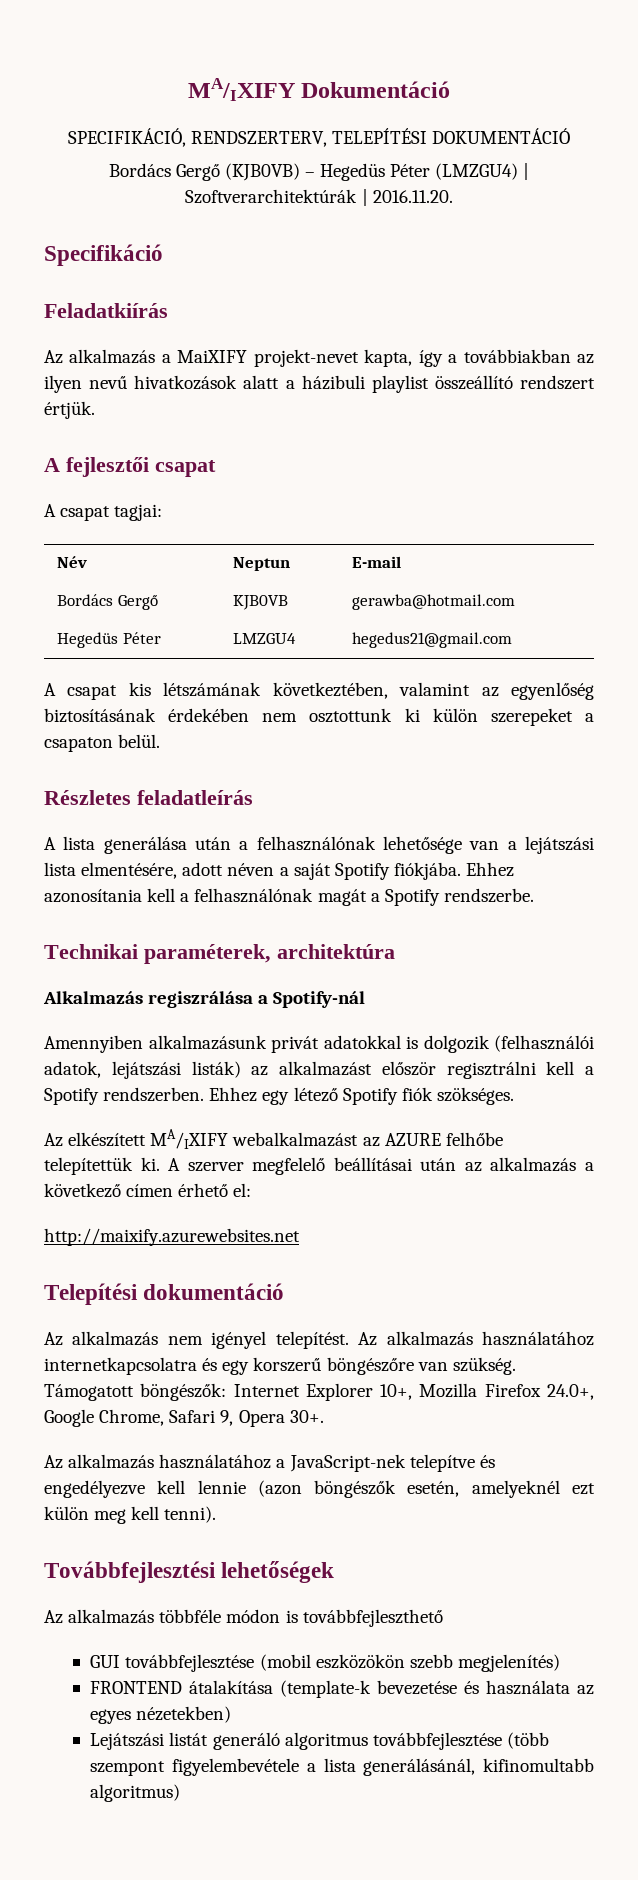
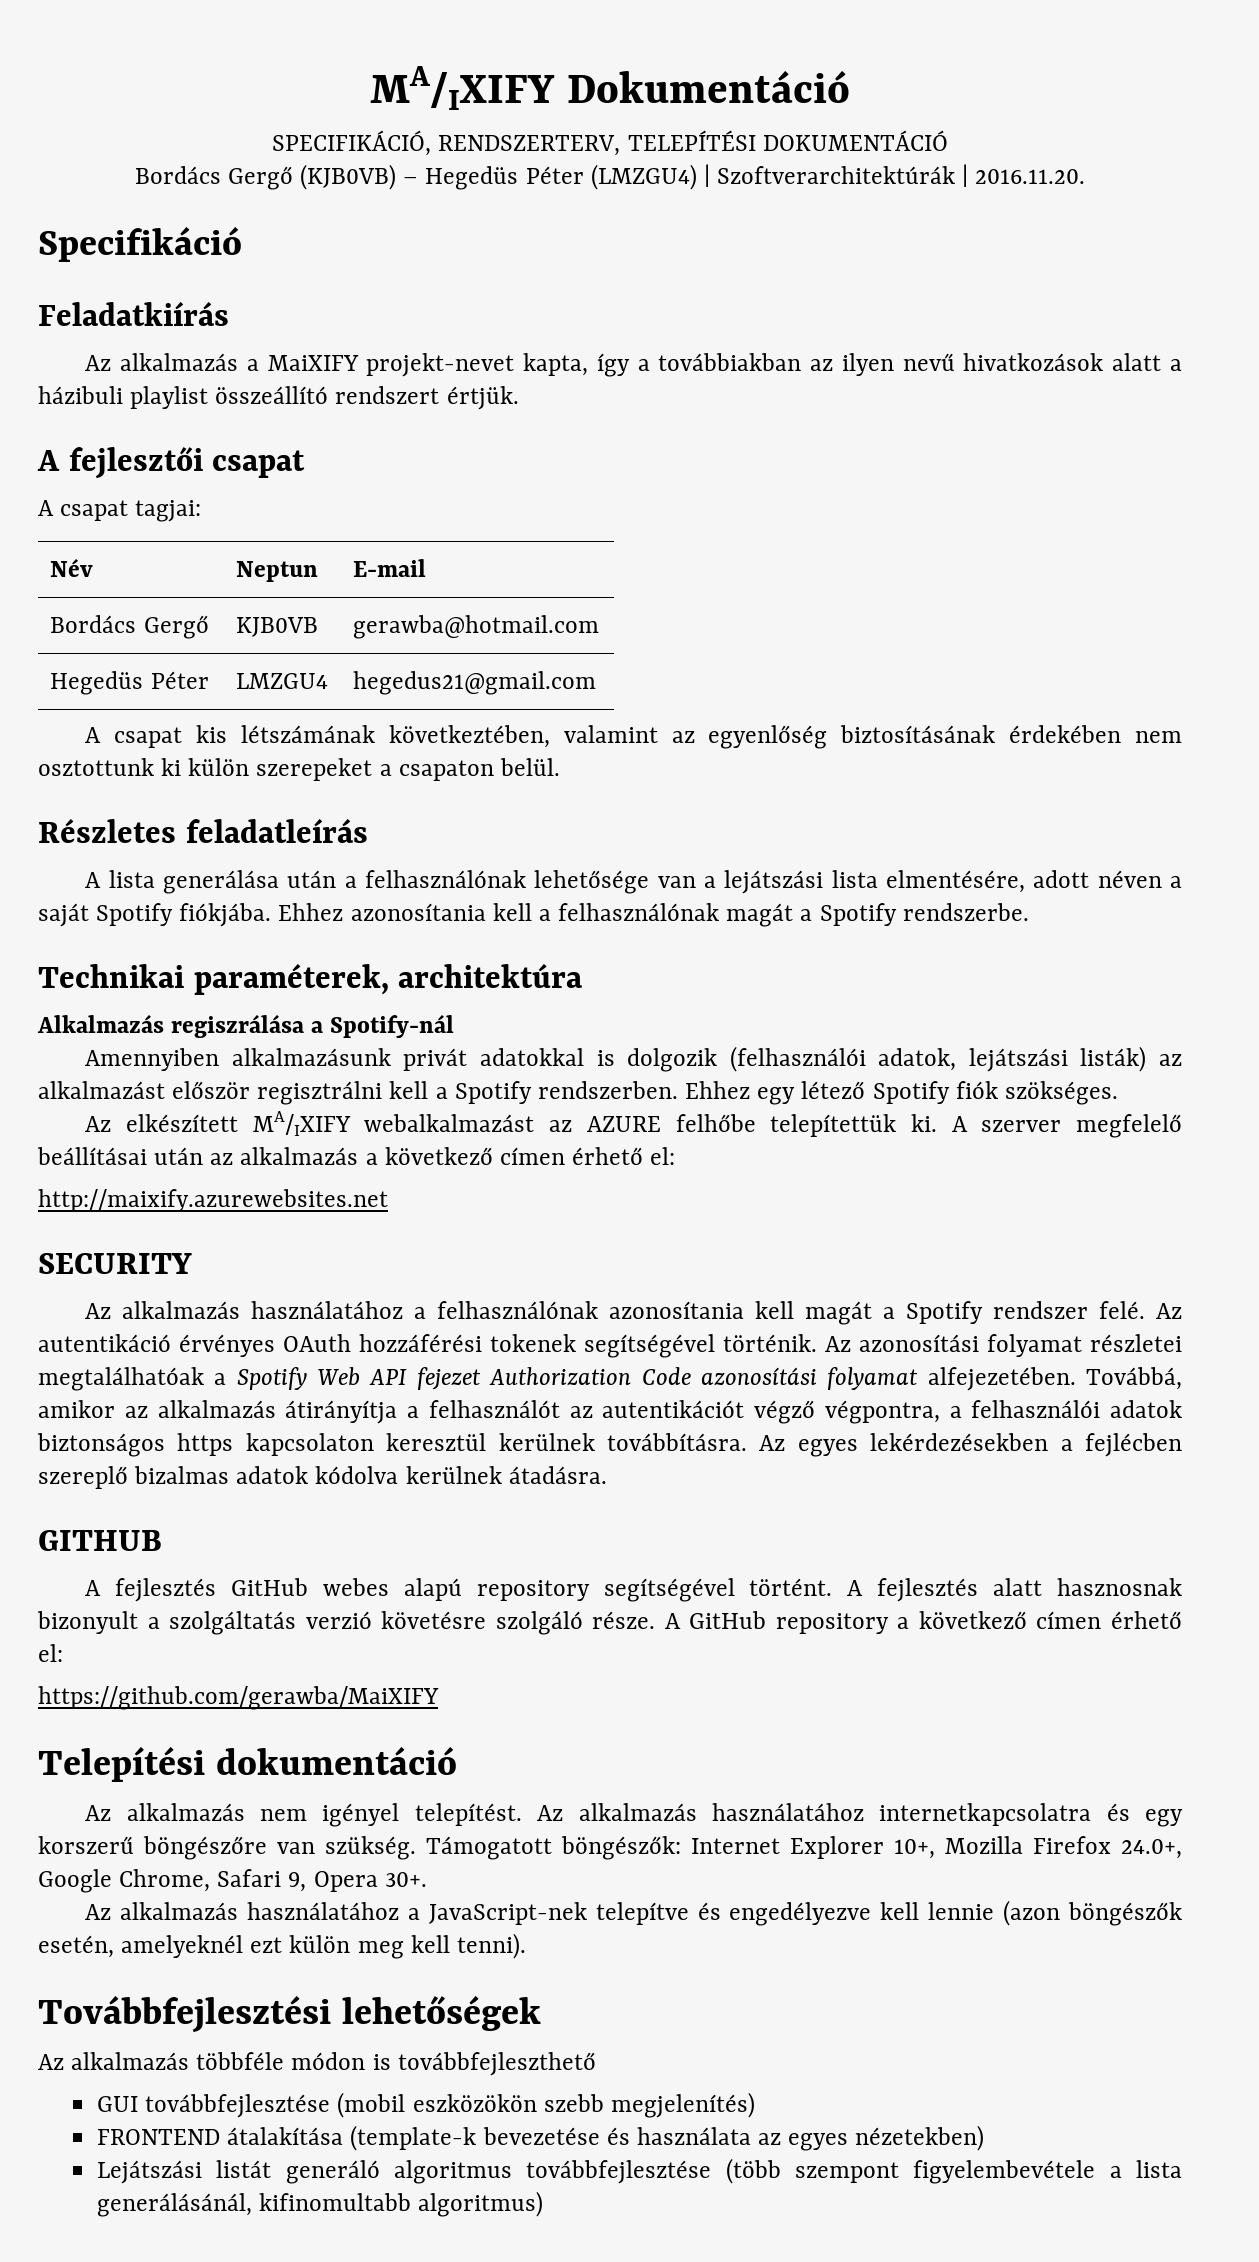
(300, 1237) none -> [38,1253,192,1274] [85,1301,1182,1325] [38,1334,1182,1358] [38,1367,1182,1391] [38,1400,1182,1424] [37,1433,1182,1457] [38,1466,607,1489] [38,1530,162,1551] [85,1578,1183,1602] [37,1611,1182,1635] [38,1644,63,1662] [38,1686,439,1710] // SECURITY // Az alkalmazás használatához a felhasználónak azonosítania kell magát a Spotify rendszer felé. Az autentikáció érvényes OAuth hozzáférési tokenek segítségével történik. Az azonosítási folyamat részletei megtalálhatóak a Spotify Web API fejezet Authorization Code azonosítási folyamat alfejezetében. Továbbá, amikor az alkalmazás átirányítja a felhasználót az autentikációt végző végpontra, a felhasználói adatok biztonságos https kapcsolaton keresztül kerülnek továbbításra. Az egyes lekérdezésekben a fejlécben szereplő bizalmas adatok kódolva kerülnek átadásra. // GITHUB // A fejlesztés GitHub webes alapú repository segítségével történt. A fejlesztés alatt hasznosnak bizonyult a szolgáltatás verzió követésre szolgáló része. A GitHub repository a következő címen érhető el: // https://github.com/gerawba/MaiXIFY

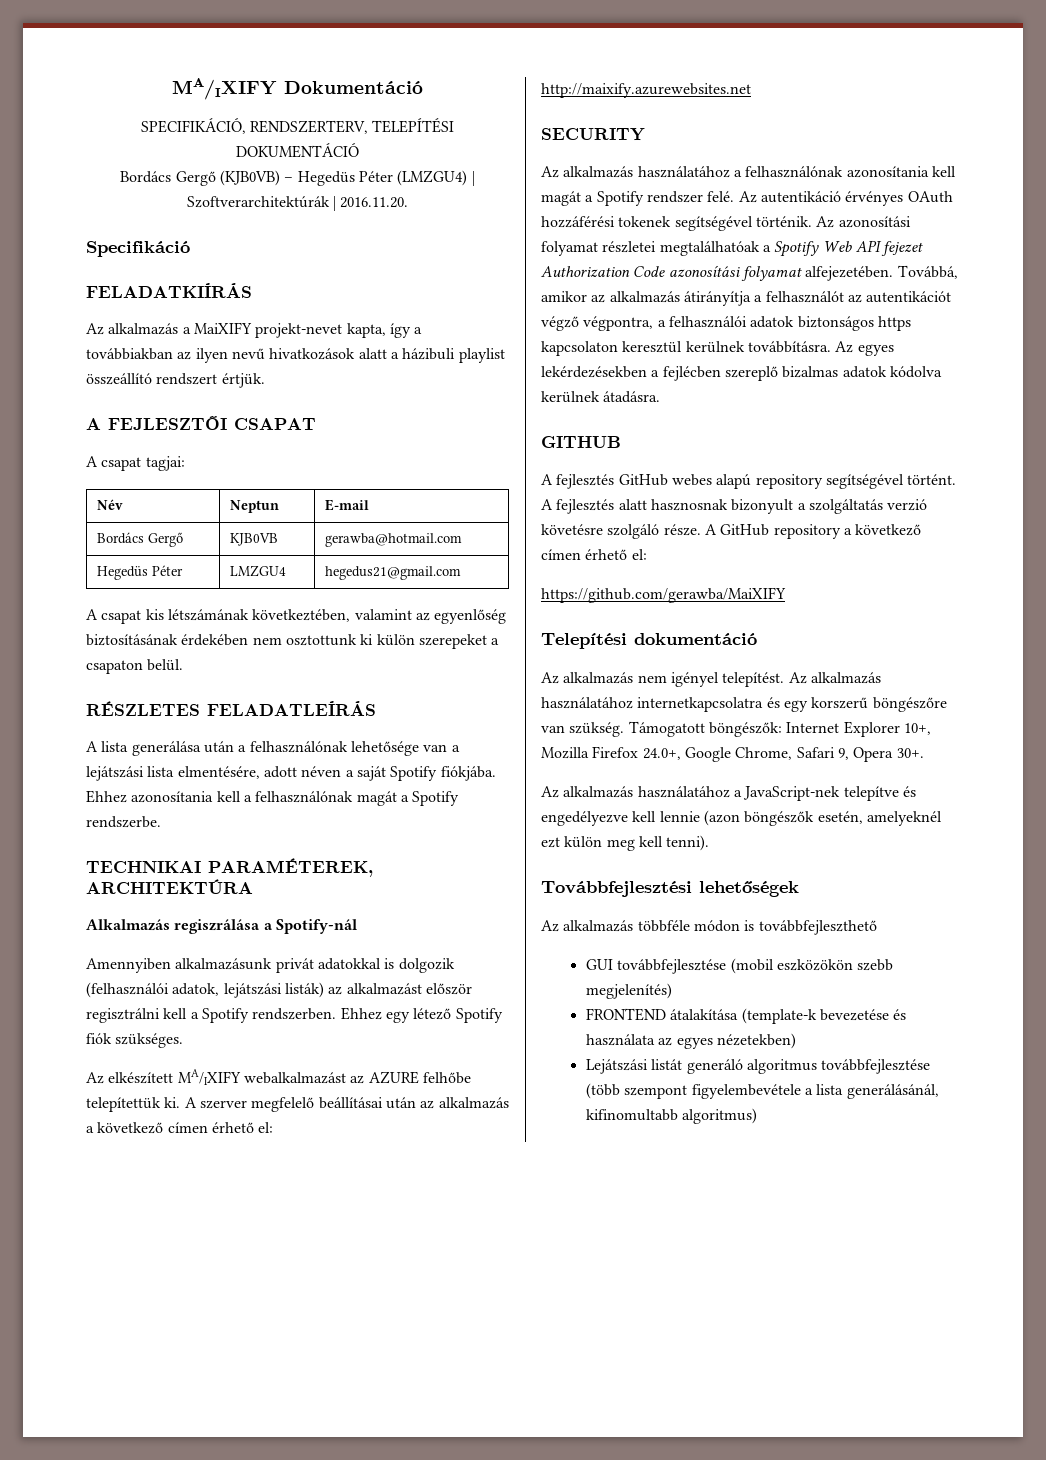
[38,301,229,326] Feladatkiírás -> [86,283,252,298] FELADATKIÍRÁS
[68,447,306,479] fejlesztői csapat -> [108,416,316,430] FEJLESZTŐI CSAPAT
[38,818,368,843] Részletes feladatleírás -> [86,701,376,716] RÉSZLETES FELADATLEÍRÁS
[38,963,583,995] Technikai paraméterek, architektúra -> [86,858,373,877] [86,879,253,894] TECHNIKAI PARAMÉTEREK, ARCHITEKTÚRA
[1004,1081,1118,1105] szökséges. -> [115,1033,184,1048] szükséges.

